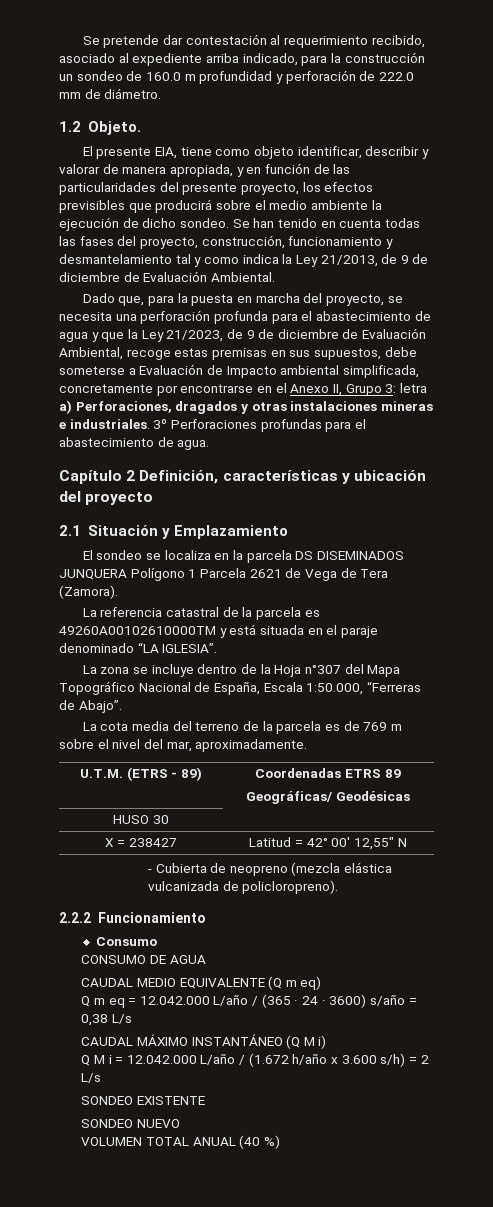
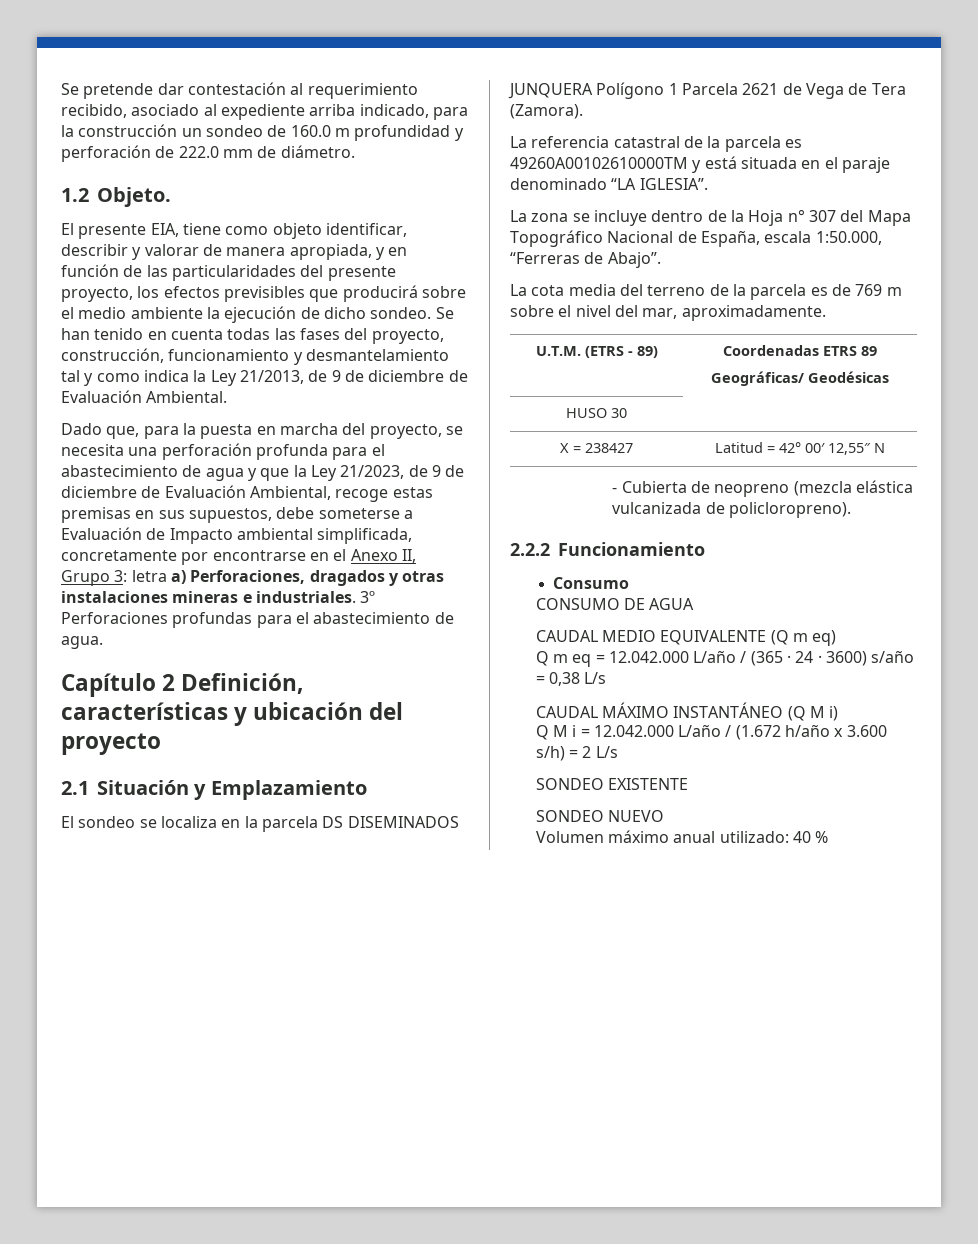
[304,665,341,674] n°307 -> [787,209,836,222] n° 307
[263,682,303,692] Escala -> [764,231,812,243] escala
[81,1135,280,1149] VOLUMEN TOTAL ANUAL (40 %) -> [535,830,829,843] Volumen máximo anual utilizado: 40 %

